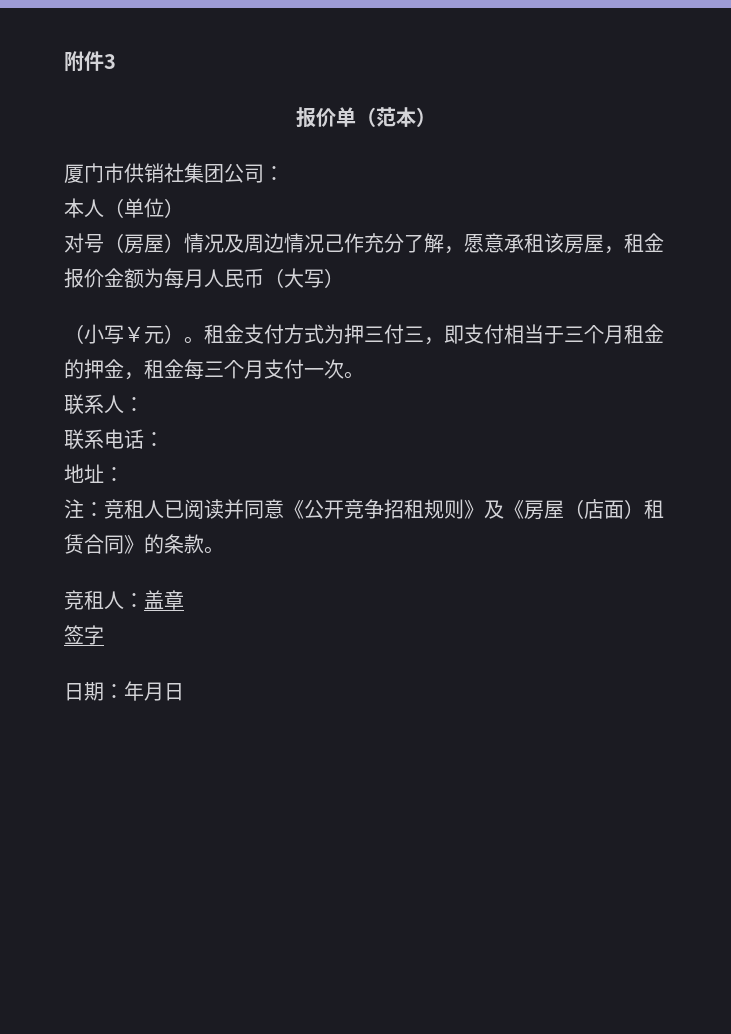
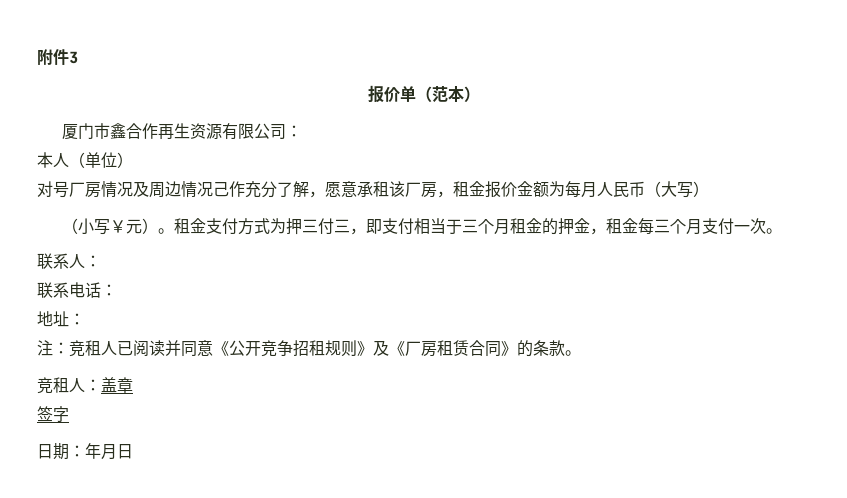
[124,163,224,183] 供销社集团 -> [109,123,254,140] 鑫合作再生资源有限
[104,233,184,254] （房屋） -> [69,182,101,197] 厂房
[564,234,604,254] 房屋 -> [405,182,437,197] 厂房
[524,499,644,520] 房屋（店面） -> [405,341,437,356] 厂房

